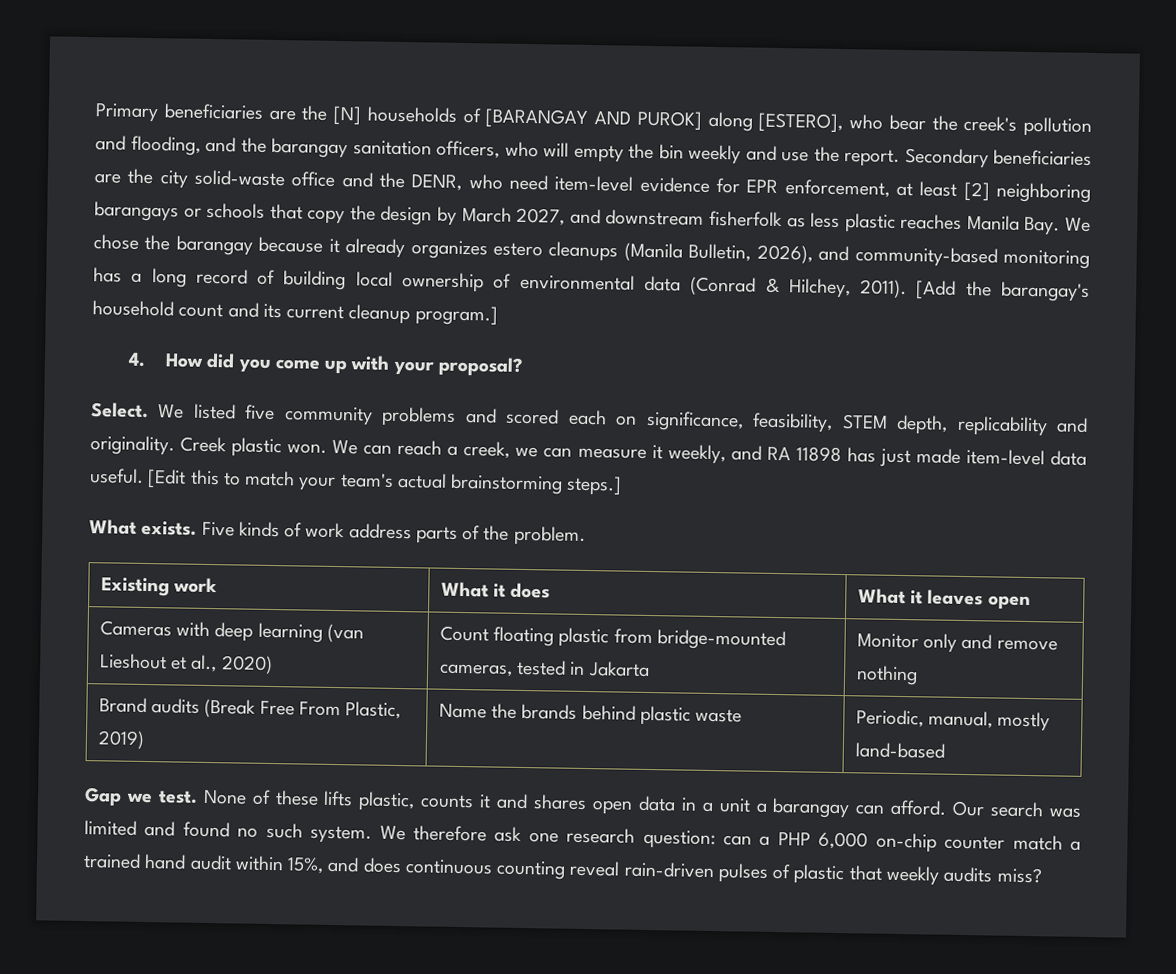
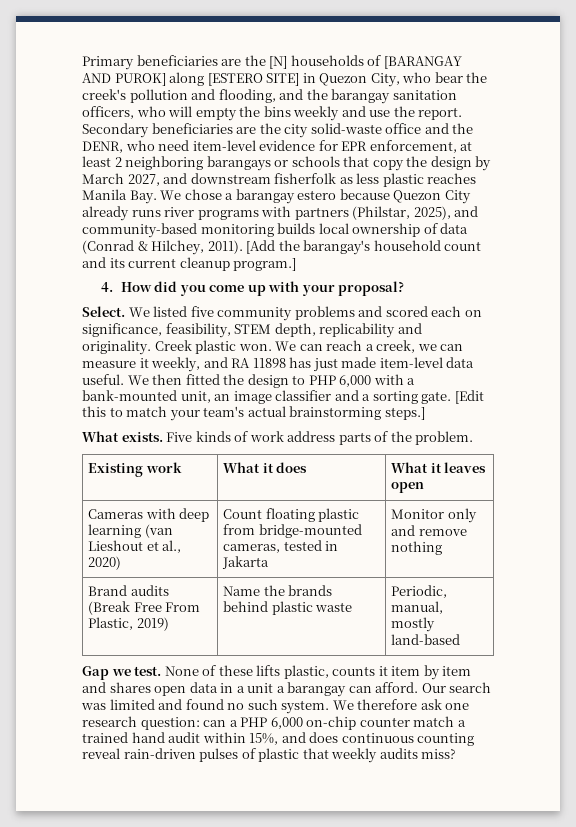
[758,112,844,134] [ESTERO], -> [207,73,400,87] [ESTERO SITE] in Quezon City,
[658,144,684,160] bin -> [263,106,291,117] bins
[963,181,990,202] [2] -> [114,157,122,167] 2
[144,234,1090,269] [93,267,347,291] the barangay because it already organizes estero cleanups (Manila Bulletin, 2026), and community-based monitoring has a long record of building -> [225,189,471,204] [82,206,479,221] [82,223,316,238] a barangay estero because Quezon City already runs river programs with partners (Philstar, 2025), and community-based monitoring builds
[519,273,635,291] environmental -> (438, 228) none
(144, 476) none -> [127,374,416,388] [82,390,452,404] We then fitted the design to PHP 6,000 with a bank-mounted unit, an image classifier and a sorting gate.
(492, 801) none -> [391,665,472,680] item by item

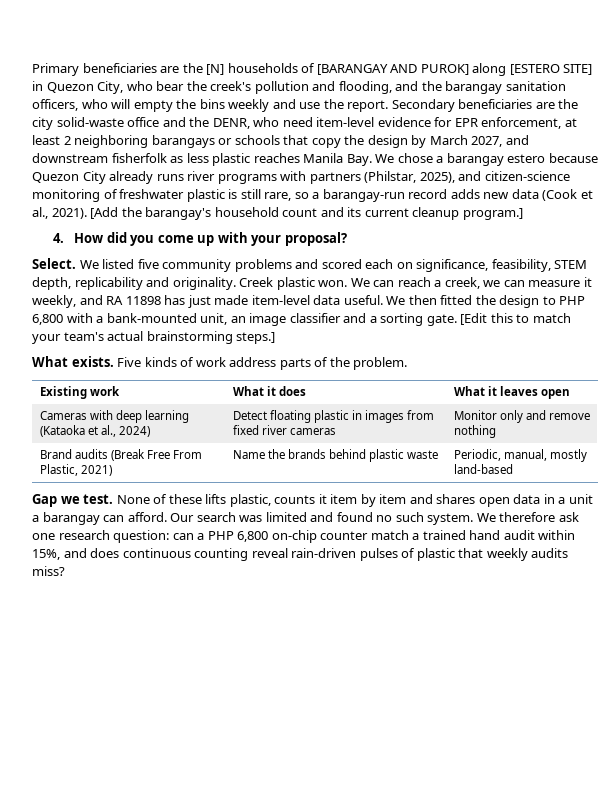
[82,223,469,238] [82,240,243,255] community-based monitoring builds local ownership of data (Conrad & Hilchey, 2011). -> [484,171,570,181] [32,189,593,202] [32,207,87,219] citizen-science monitoring of freshwater plastic is still rare, so a barangay-run record adds new data (Cook et al., 2021).
[339,375,372,387] 6,000 -> [32,314,63,325] 6,800
[144,524,173,538] [88,540,182,553] [88,556,122,570] [223,508,360,522] [223,524,362,538] [223,540,339,553] [222,556,270,569] (van Lieshout et al., 2020) | Count floating plastic from bridge-mounted cameras, tested in Jakarta -> [39,425,150,437] [232,410,435,423] [232,425,336,435] (Kataoka et al., 2024) | Detect floating plastic in images from fixed river cameras
[136,617,169,631] 2019) -> [80,465,112,476] 2021)
[270,717,303,729] 6,000 -> [237,531,269,542] 6,800

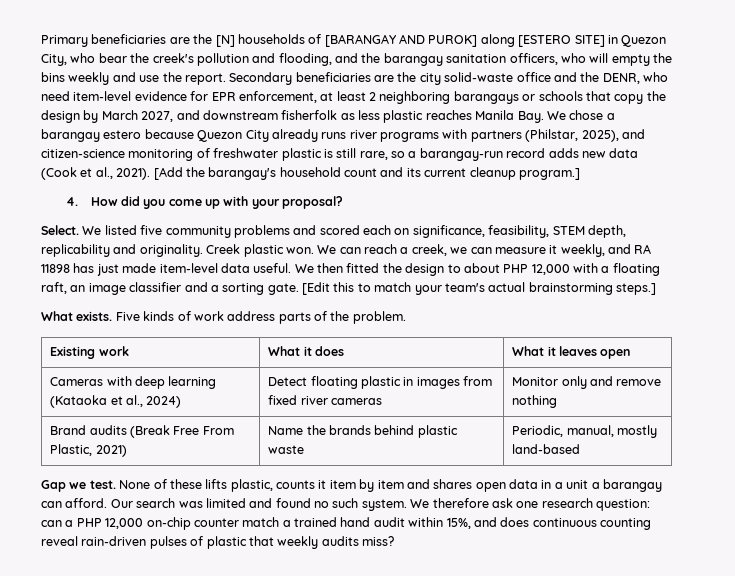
[559,296,586,305] [32,313,228,325] PHP 6,800 with a bank-mounted unit, -> [463,263,660,276] [41,282,67,294] about PHP 12,000 with a floating raft,
[237,531,269,542] 6,800 -> [105,518,144,529] 12,000

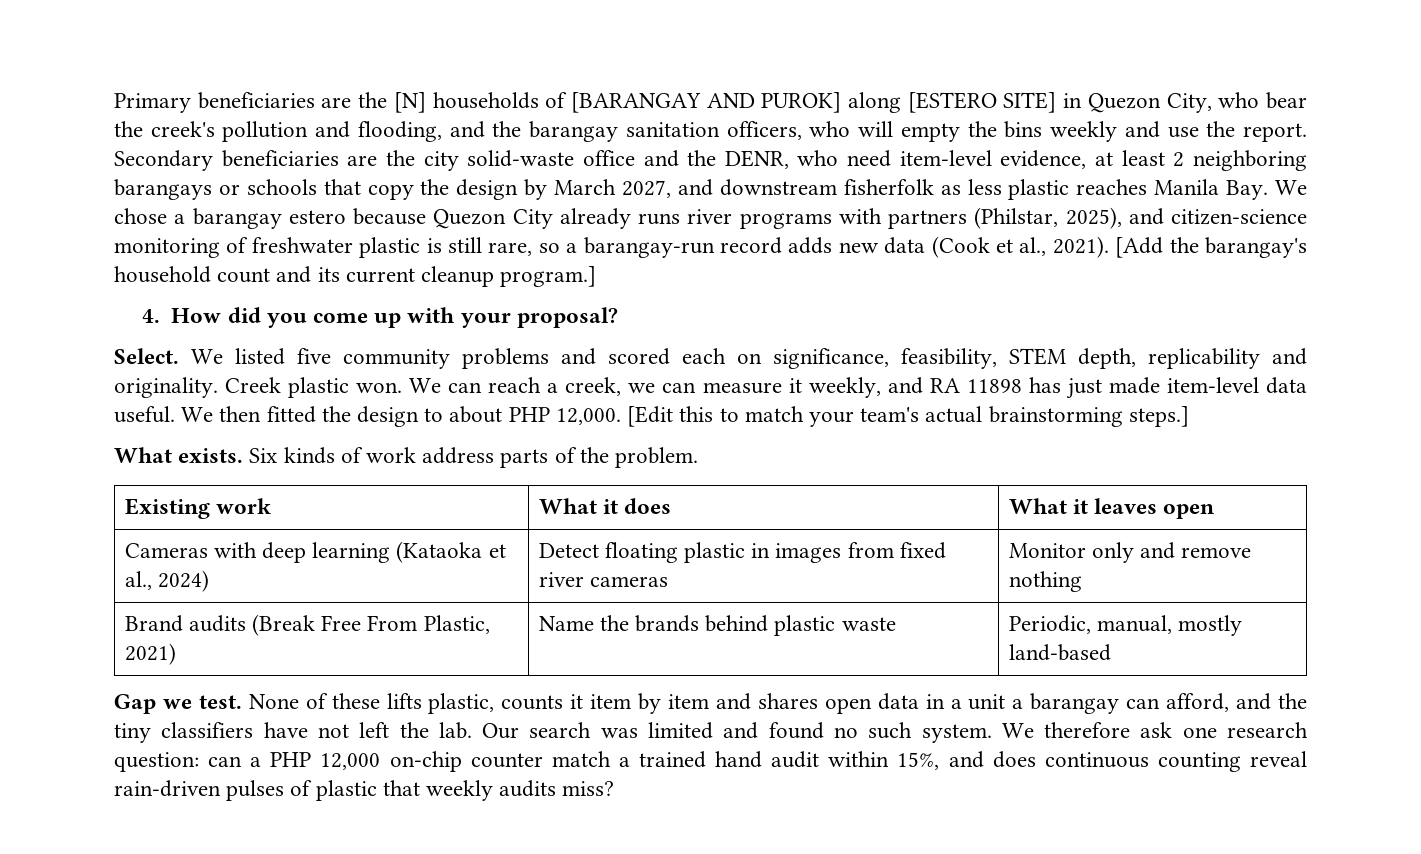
[134,91,317,103] evidence for EPR enforcement, -> [1000,150,1087,169] evidence,
[531,263,660,276] [41,282,299,295] 12,000 with a floating raft, an image classifier and a sorting gate. -> [555,408,621,425] 12,000.
[115,312,140,321] Five -> [249,448,278,463] Six
[65,498,108,508] afford. -> [1166,693,1307,712] [114,722,472,743] afford, and the tiny classifiers have not left the lab.

